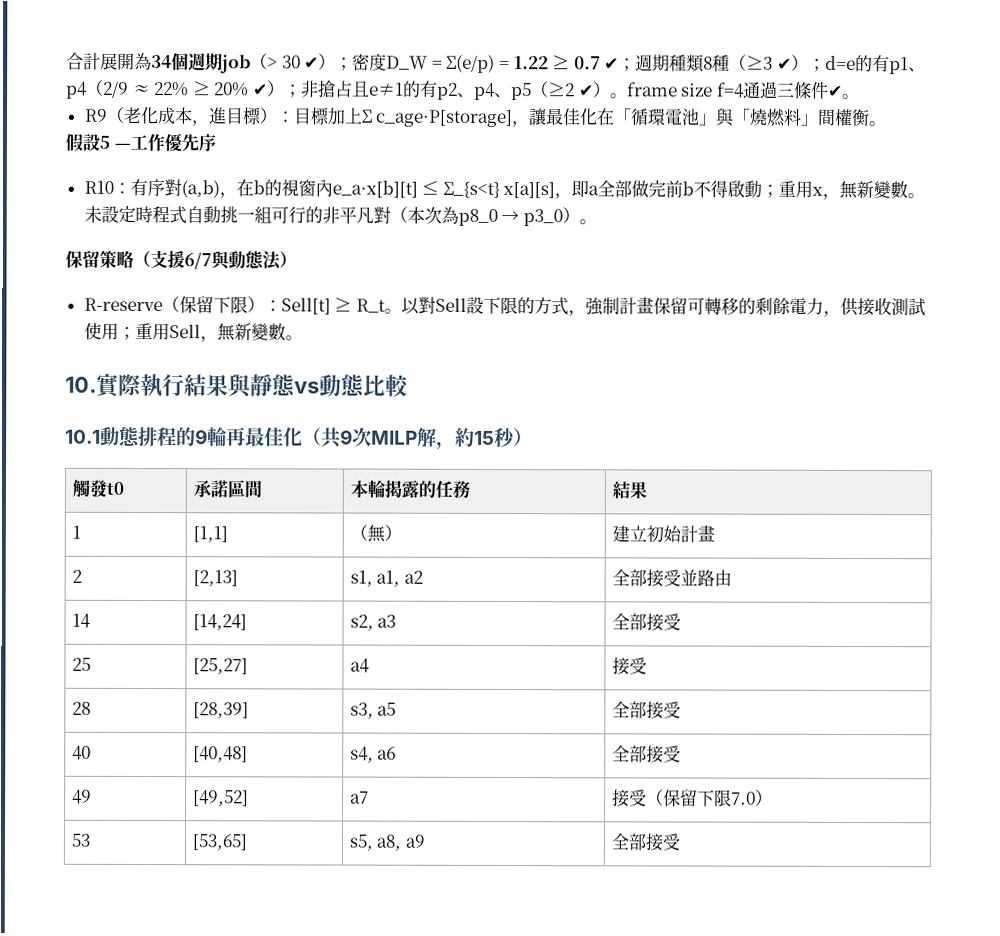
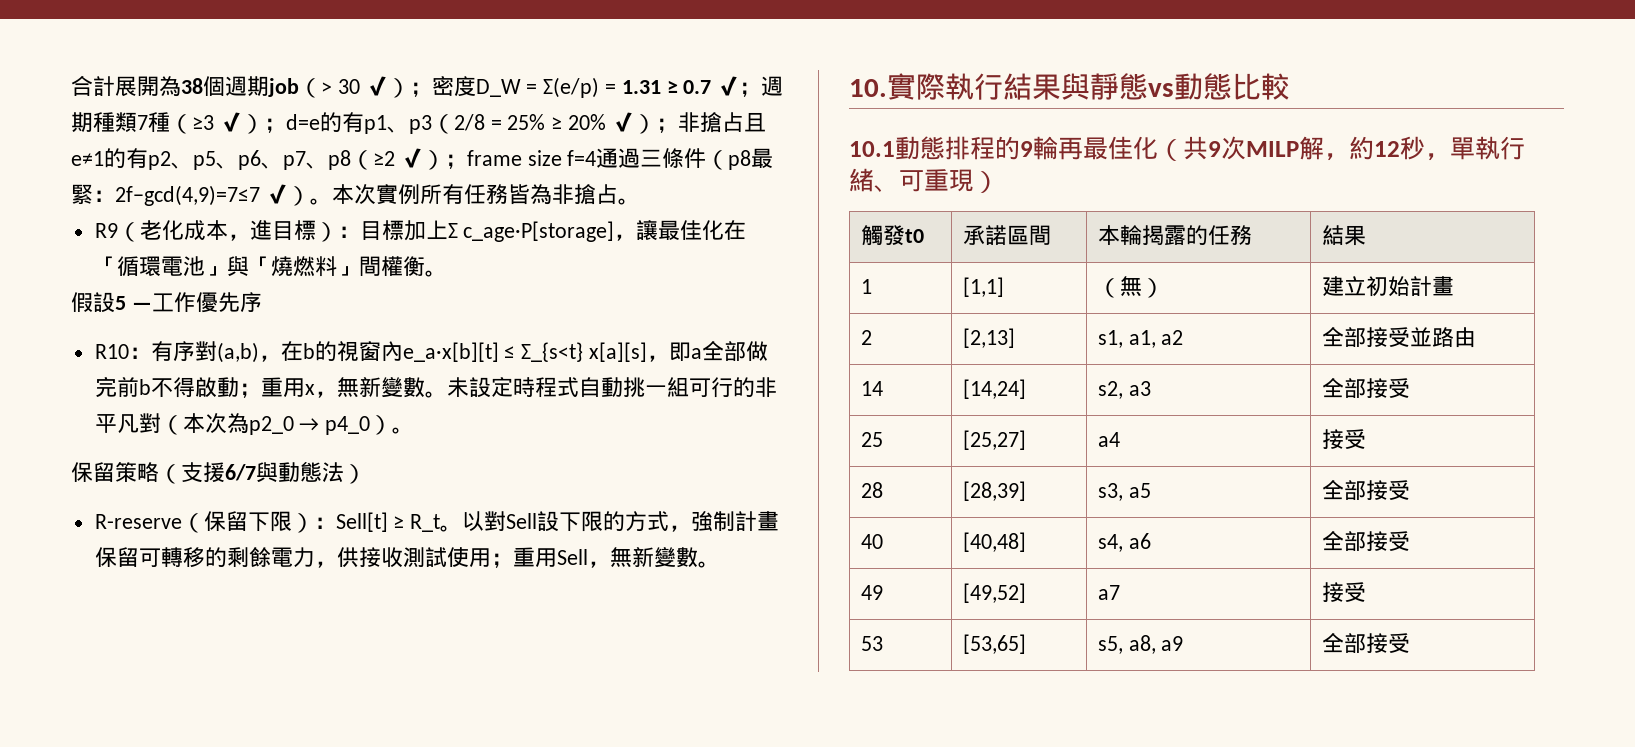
[151,55,172,69] 34 -> [181,78,203,94] 38
[513,56,549,70] 1.22 -> [621,80,661,94] 1.31
[703,56,714,70] 8 -> [137,115,148,130] 7
[66,79,190,99] p4（2/9 ≈ 22% -> [408,114,546,134] p3（2/8 = 25%
[473,82,532,101] p4、p5 -> [193,150,351,170] p5、p6、p7、p8
[609,93,628,99] 。 -> [444,154,467,169] ；
[827,85,843,97] ✔ -> [706,148,774,170] [71,184,618,206] （p8最緊：2f−gcd(4,9)=7≤7 ✔）。本次實例所有任務皆為非搶占
[457,208,563,227] p8_0 → p3_0 -> [248,416,371,435] p2_0 → p4_0
[474,427,516,448] 15秒 -> [1374,136,1525,161] [849,168,974,192] 12秒，單執行緒、可重現
[645,789,773,807] （保留下限7.0） -> (1366, 592) none

